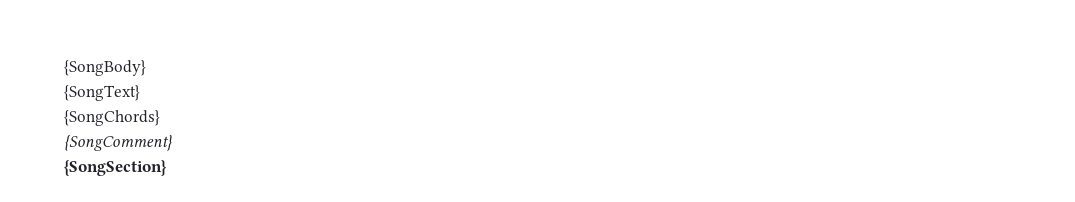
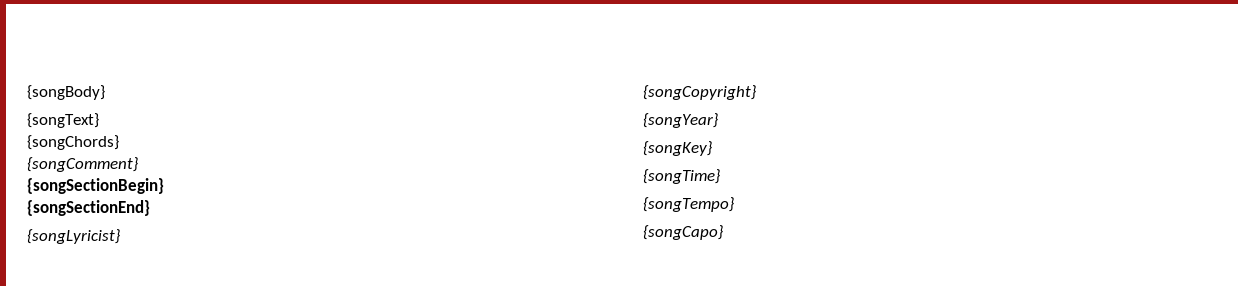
[64,60,146,76] [64,85,140,101] [64,110,160,126] [64,134,172,151] [64,160,167,176] {SongBody} // {SongText} // {SongChords} // {SongComment} // {SongSection} -> [27,85,105,100] [27,113,99,128] [27,135,119,150] [27,157,138,172] [27,178,164,194] [27,200,150,216] [27,229,120,244] [643,85,756,100] [643,113,718,128] [643,141,712,156] [643,169,720,184] [643,197,734,212] [643,225,723,240] {songBody} // {songText} // {songChords} // {songComment} // {songSectionBegin} // {songSectionEnd} // {songLyricist} // {songCopyright} // {songYear} // {songKey} // {songTime} // {songTempo} // {songCapo}

